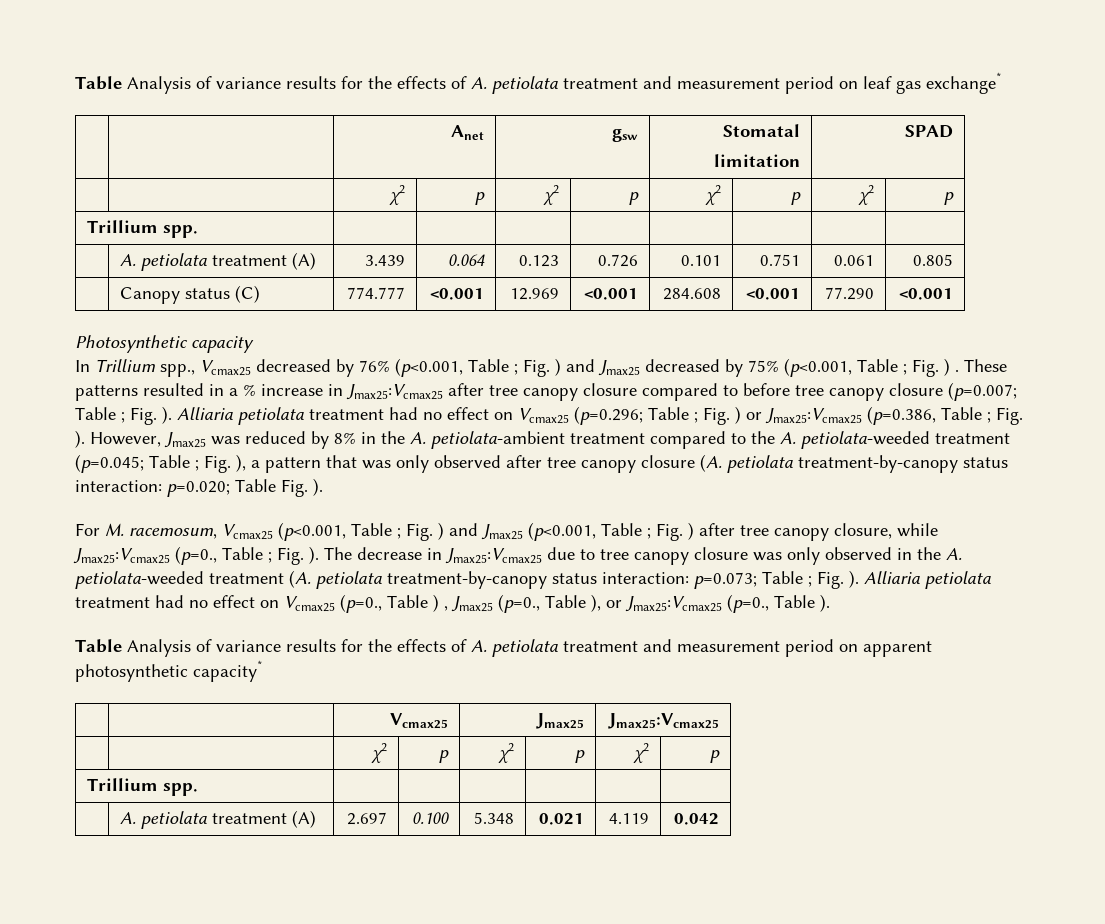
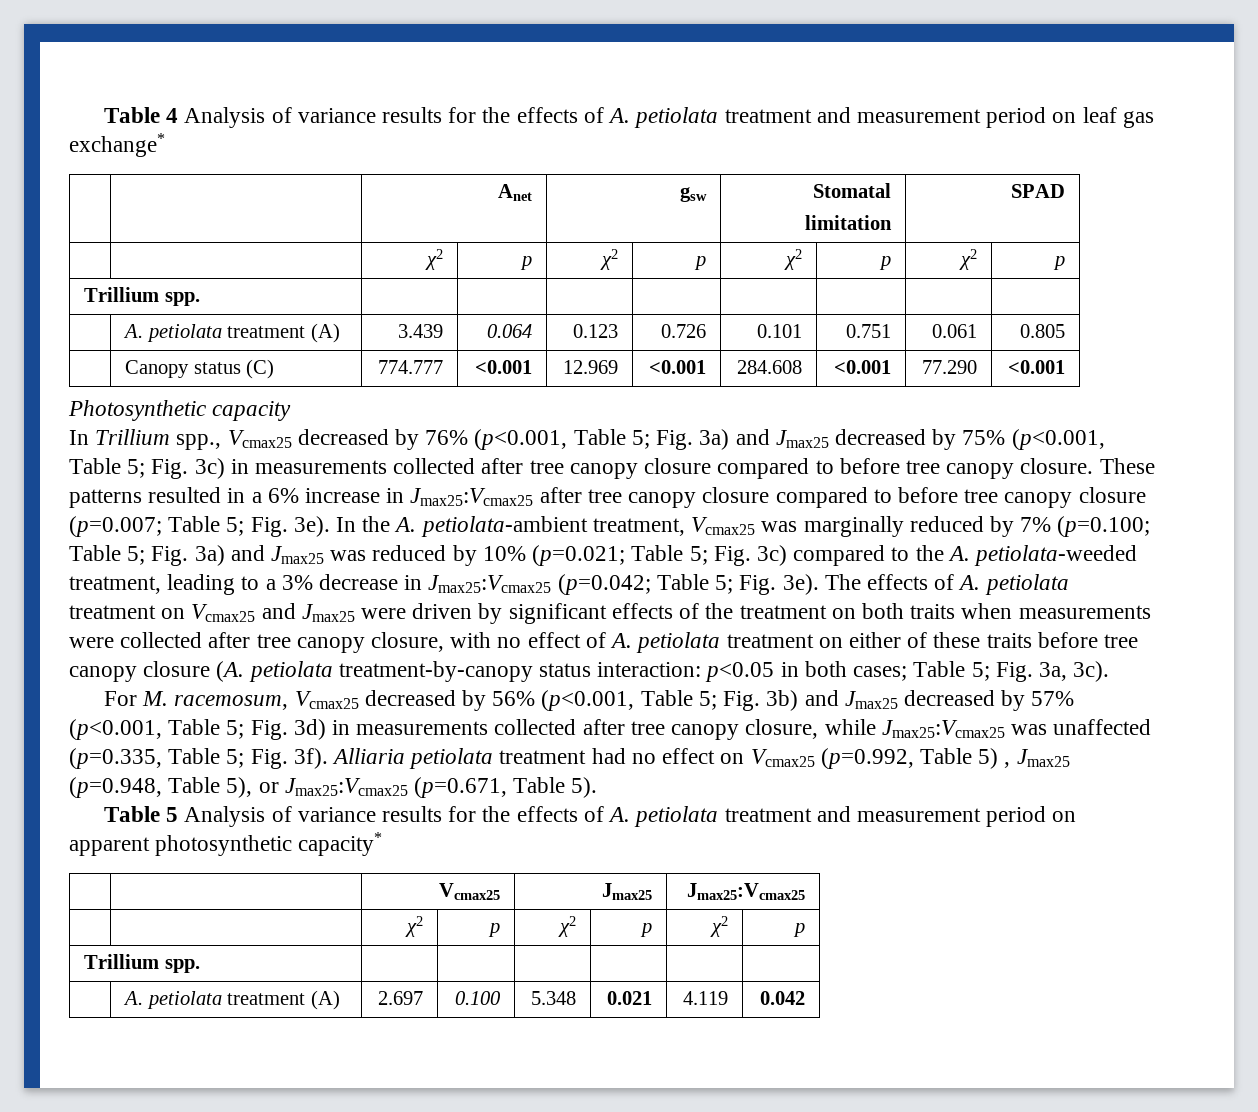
[75,76,122,90] Table -> [104,107,179,123] Table 4
[514,358,561,377] ; Fig. ) -> [631,429,730,450] 5; Fig. 3a)
[903,358,959,377] ; Fig. ) . -> [127,458,1094,479] 5; Fig. 3c) in measurements collected after tree canopy closure compared to before tree canopy closure.
[243,384,256,396] % -> [267,488,299,503] 6%
[121,406,1023,425] [75,430,1010,449] [75,454,1008,473] [75,478,323,497] [75,522,938,541] [73,546,962,565] [75,570,991,589] [75,594,830,613] [75,639,122,653] ; Fig. ). Alliaria petiolata treatment had no effect on Vcmax25 (p=0.296; Table ; Fig. ) or Jmax25:Vcmax25 (p=0.386, Table ; Fig. ). However, Jmax25 was reduced by 8% in the A. petiolata-ambient treatment compared to the A. petiolata-weeded treatment (p=0.045; Table ; Fig. ), a pattern that was only observed after tree canopy closure (A. petiolata treatment-by-canopy status interaction: p=0.020; Table Fig. ). // For M. racemosum, Vcmax25 (p<0.001, Table ; Fig. ) and Jmax25 (p<0.001, Table ; Fig. ) after tree canopy closure, while Jmax25:Vcmax25 (p=0., Table ; Fig. ). The decrease in Jmax25:Vcmax25 due to tree canopy closure was only observed in the A. petiolata-weeded treatment (A. petiolata treatment-by-canopy status interaction: p=0.073; Table ; Fig. ). Alliaria petiolata treatment had no effect on Vcmax25 (p=0., Table ) , Jmax25 (p=0., Table ), or Jmax25:Vcmax25 (p=0., Table ). // Table -> [226,516,1151,537] [69,545,1137,566] [69,574,1069,595] [69,603,1151,624] [69,632,1138,653] [69,661,1110,682] [104,690,1075,711] [69,719,1152,740] [69,748,1070,769] [69,777,598,798] [104,806,179,822] 5; Fig. 3e). In the A. petiolata-ambient treatment, Vcmax25 was marginally reduced by 7% (p=0.100; Table 5; Fig. 3a) and Jmax25 was reduced by 10% (p=0.021; Table 5; Fig. 3c) compared to the A. petiolata-weeded treatment, leading to a 3% decrease in Jmax25:Vcmax25 (p=0.042; Table 5; Fig. 3e). The effects of A. petiolata treatment on Vcmax25 and Jmax25 were driven by significant effects of the treatment on both traits when measurements were collected after tree canopy closure, with no effect of A. petiolata treatment on either of these traits before tree canopy closure (A. petiolata treatment-by-canopy status interaction: p<0.05 in both cases; Table 5; Fig. 3a, 3c). // For M. racemosum, Vcmax25 decreased by 56% (p<0.001, Table 5; Fig. 3b) and Jmax25 decreased by 57% (p<0.001, Table 5; Fig. 3d) in measurements collected after tree canopy closure, while Jmax25:Vcmax25 was unaffected (p=0.335, Table 5; Fig. 3f). Alliaria petiolata treatment had no effect on Vcmax25 (p=0.992, Table 5) , Jmax25 (p=0.948, Table 5), or Jmax25:Vcmax25 (p=0.671, Table 5). // Table 5

